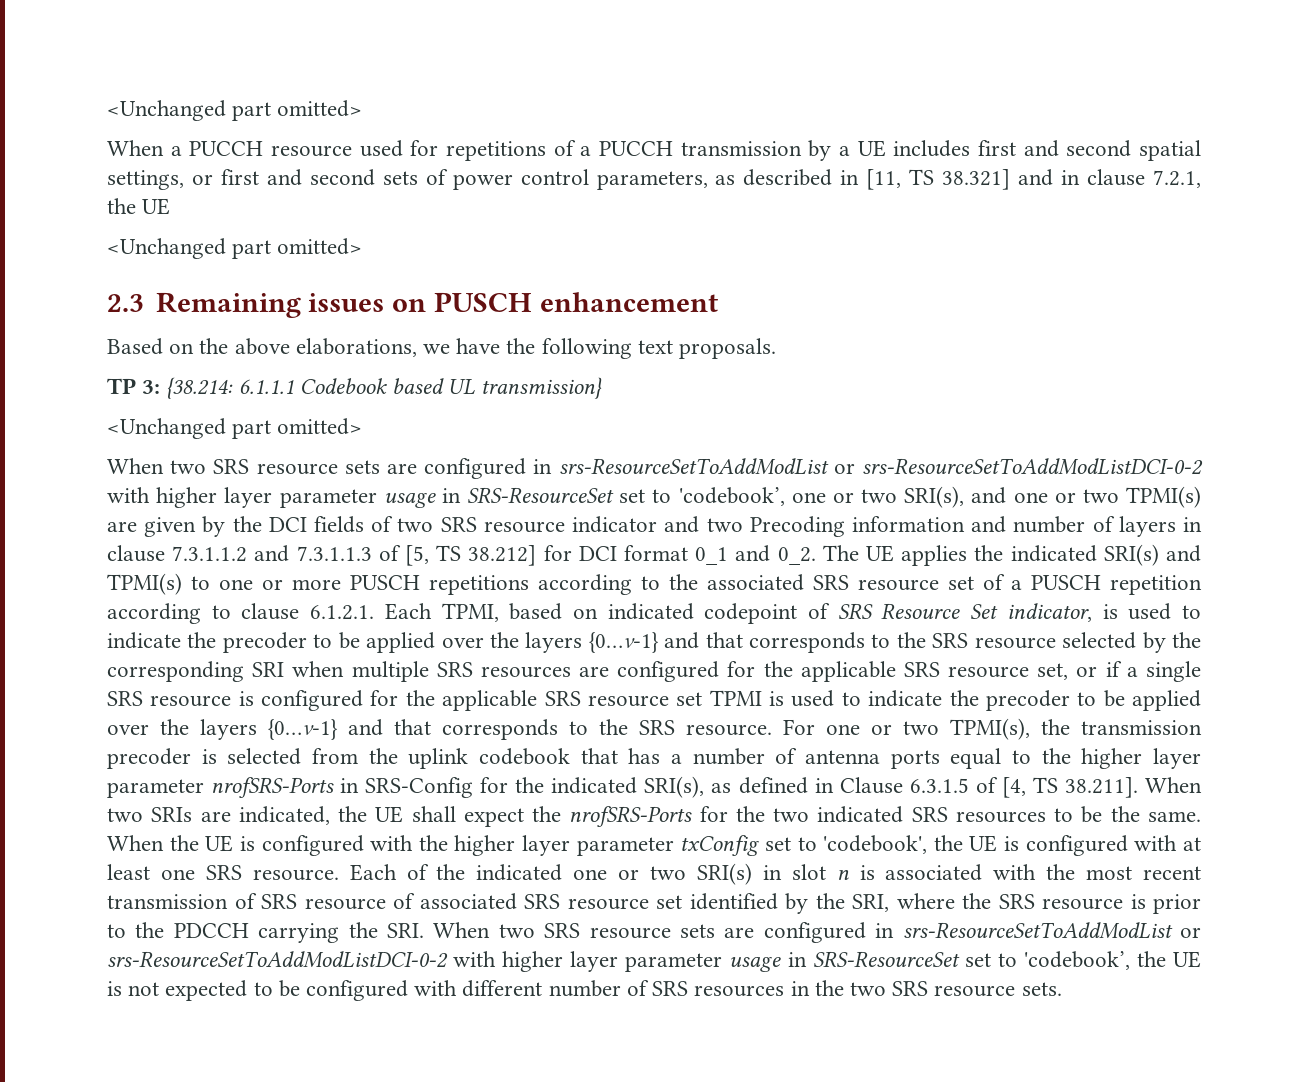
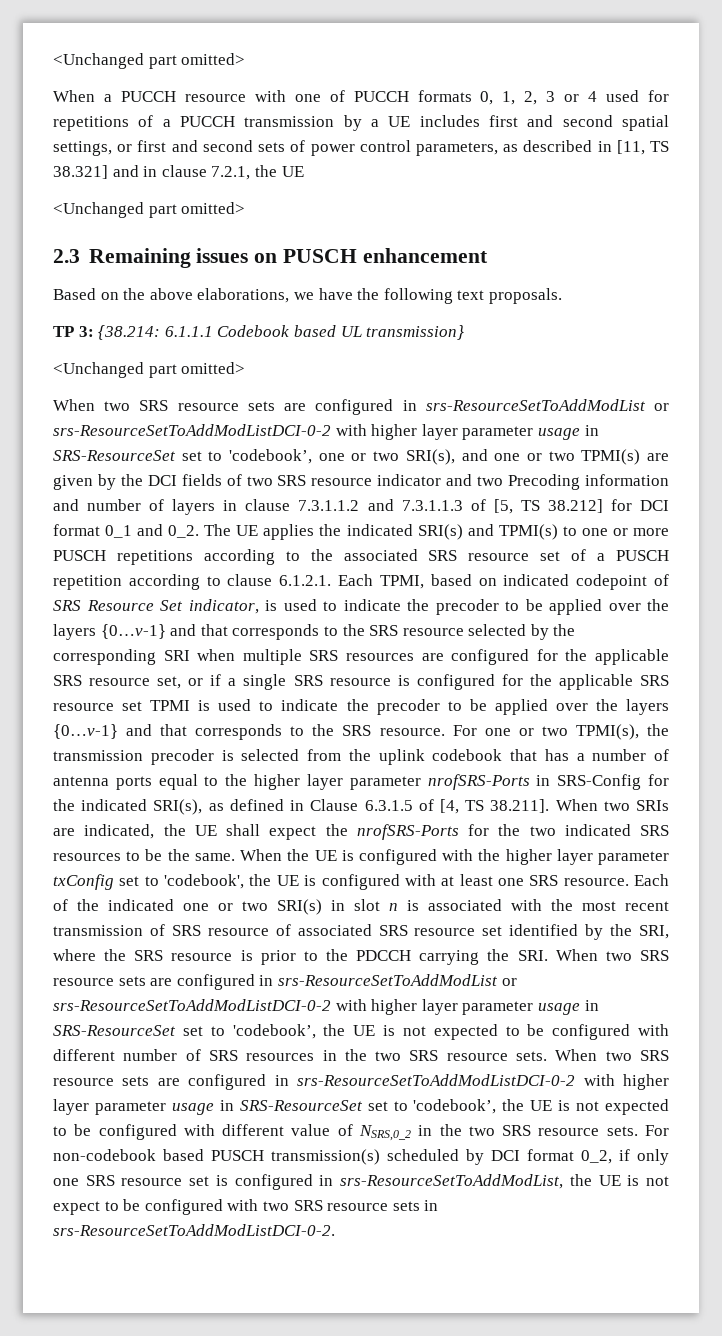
(352, 151) none -> [254,90,598,105] with one of PUCCH formats 0, 1, 2, 3 or 4
(1062, 989) none -> [555,1049,669,1061] [53,1074,669,1090] [53,1099,669,1115] [53,1124,669,1141] [53,1149,669,1165] [53,1174,670,1190] [53,1199,439,1215] [53,1224,335,1236] When two SRS resource sets are configured in srs-ResourceSetToAddModListDCI-0-2 with higher layer parameter usage in SRS-ResourceSet set to 'codebook’, the UE is not expected to be configured with different value of NSRS,0_2 in the two SRS resource sets. For non-codebook based PUSCH transmission(s) scheduled by DCI format 0_2, if only one SRS resource set is configured in srs-ResourceSetToAddModList, the UE is not expect to be configured with two SRS resource sets in srs-ResourceSetToAddModListDCI-0-2.

